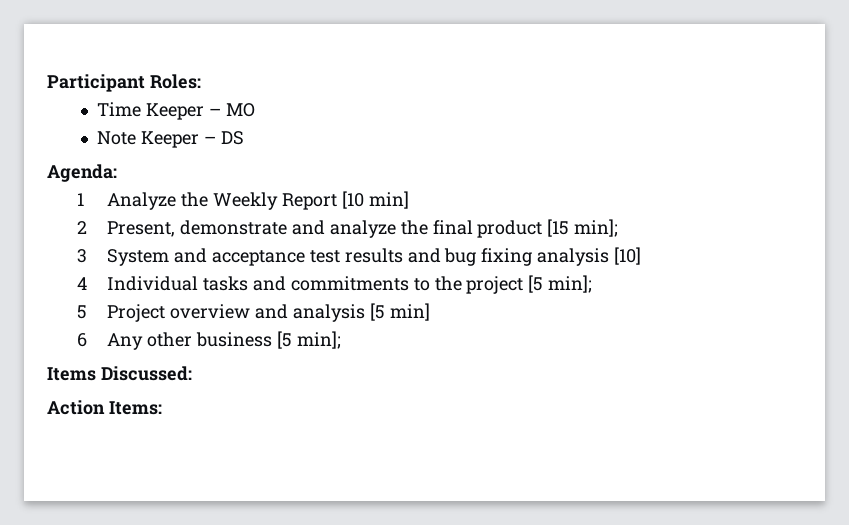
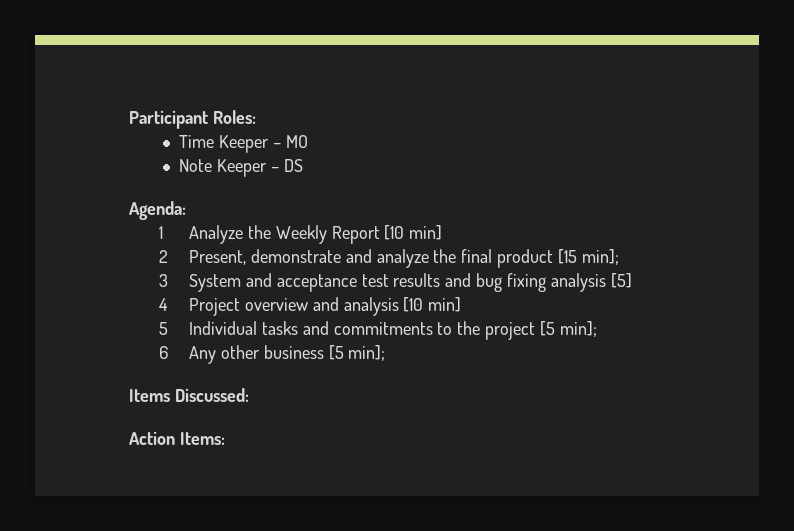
[614,247,642,265] [77,277,88,290] [10] // 4 -> [610,273,632,288] [158,297,462,316] [158,322,168,335] [5] // 4 Project overview and analysis [10 min] // 5
[77,303,430,322] // 5 Project overview and analysis [5 min] -> (597, 329) none

